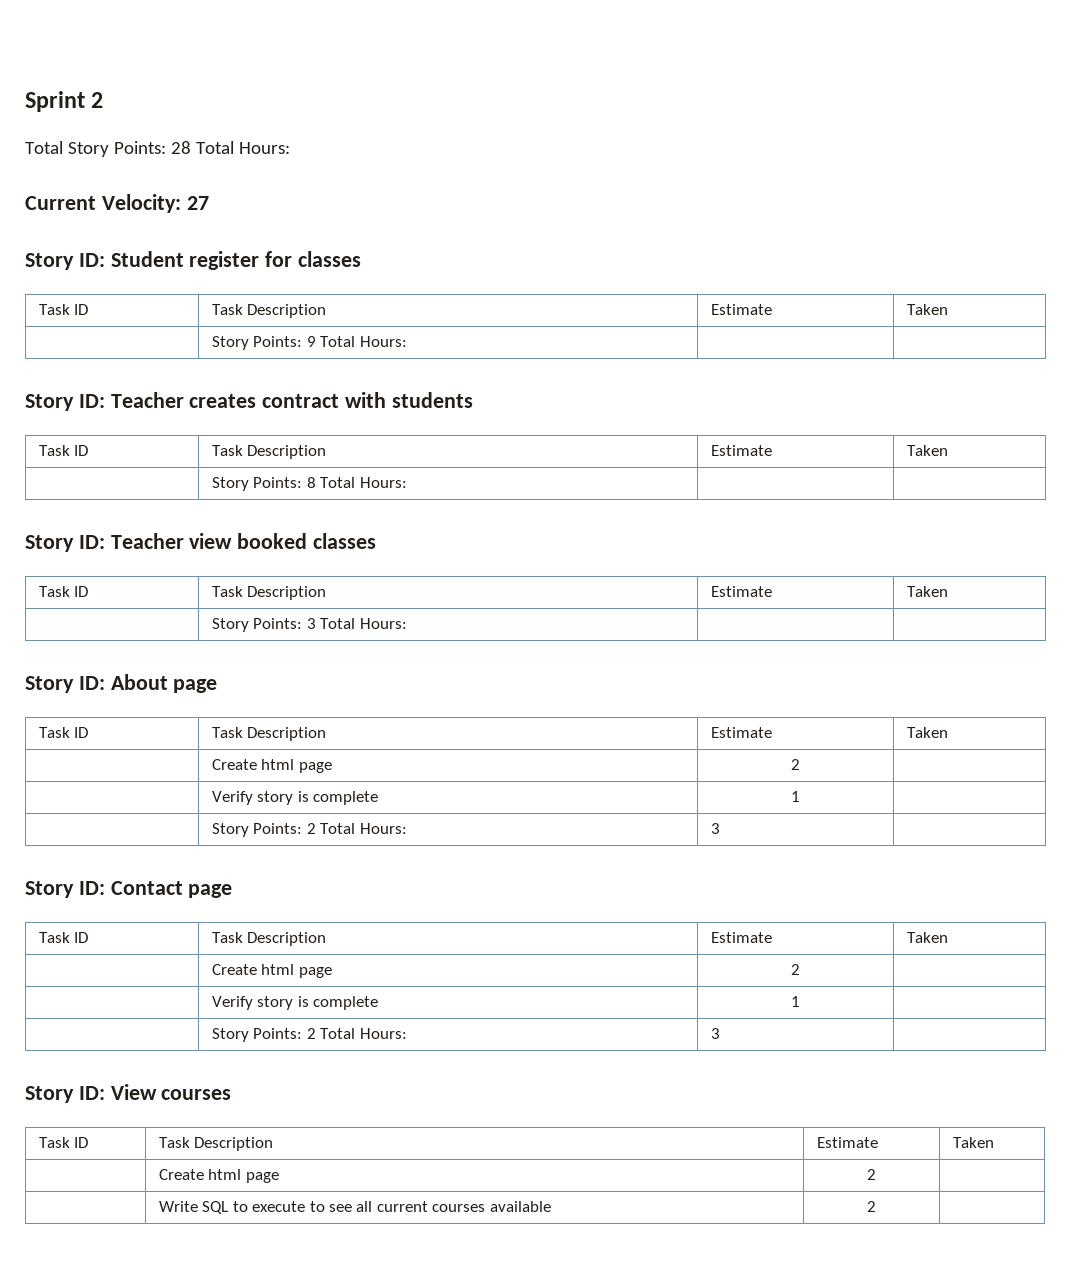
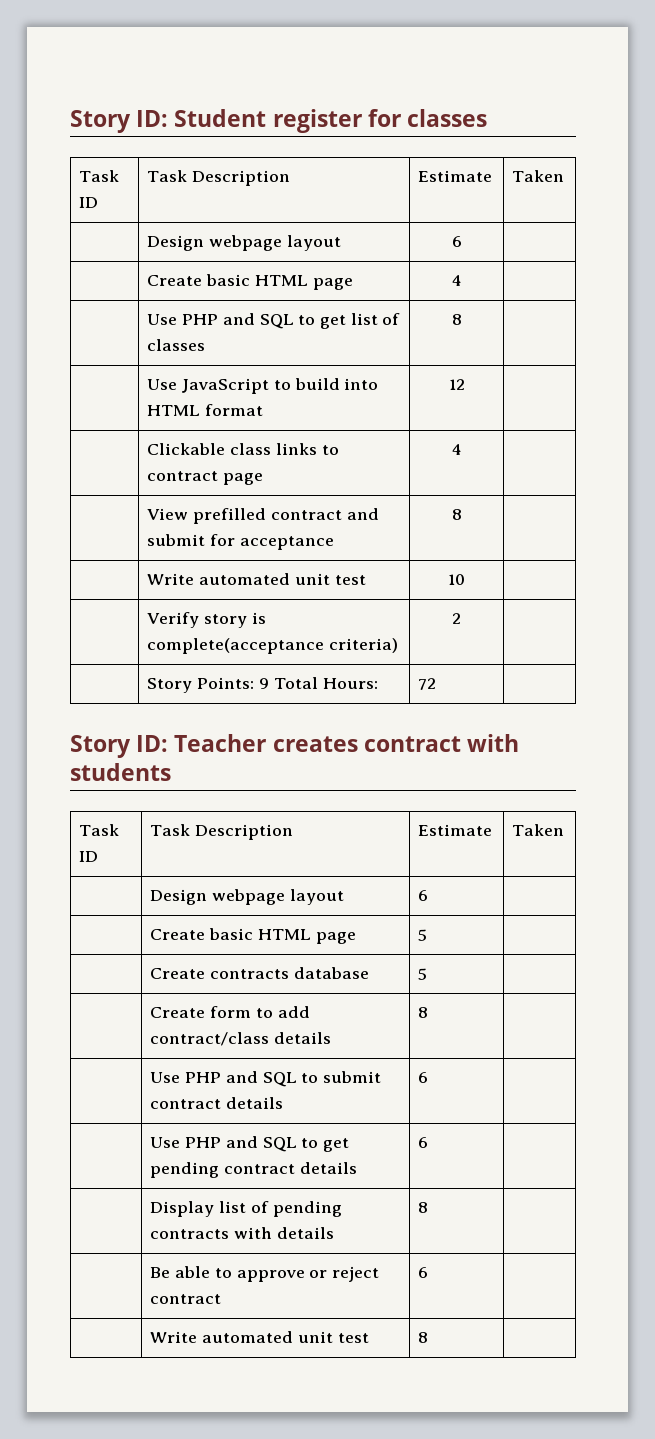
[25,91,104,112] [25,141,290,157] [25,194,209,213] Sprint 2 // Total Story Points: 28 Total Hours: // Current Velocity: 27 // -> (70, 121) none
(948, 309) none -> [147,235,341,251] [451,236,462,247] [147,274,353,290] [451,275,462,286] [147,313,401,329] [147,339,206,351] [451,314,462,325] [147,378,379,394] [147,404,264,416] [448,379,465,390] [147,443,339,455] [147,471,264,485] [451,444,462,455] [147,508,379,524] [147,534,334,550] [451,509,462,520] [147,573,366,585] [448,574,465,585] [147,612,266,628] [147,638,399,654] [452,613,461,624] // | Design webpage layout | 6 | // | Create basic HTML page | 4 | // | Use PHP and SQL to get list of classes | 8 | // | Use JavaScript to build into HTML format | 12 | // | Clickable class links to contract page | 4 | // | View prefilled contract and submit for acceptance | 8 | // | Write automated unit test | 10 | // | Verify story is complete(acceptance criteria) | 2 |
(407, 341) none -> [418,678,437,690] 72
[211,477,407,491] [25,533,377,552] [38,586,89,597] [211,586,327,600] [710,586,772,597] [906,586,948,597] [211,618,407,632] [25,674,218,693] [38,727,89,738] [211,727,327,741] [710,727,772,738] [906,727,948,738] [211,759,332,773] [791,759,800,770] [211,791,379,805] [791,791,800,802] [211,823,407,837] [710,823,720,834] [25,881,233,898] [38,932,89,943] [211,932,327,946] [710,932,772,943] [906,932,948,943] [211,964,332,978] [791,964,800,975] [211,996,379,1010] [791,996,800,1007] [211,1028,407,1042] [710,1028,720,1039] [25,1084,232,1103] [38,1137,89,1148] [158,1137,274,1151] [816,1137,878,1148] [952,1137,994,1148] [158,1169,279,1183] [867,1169,876,1180] [158,1201,551,1214] [867,1201,876,1212] Story Points: 8 Total Hours: | | // Story ID: Teacher view booked classes // Task ID | Task Description | Estimate | Taken // | Story Points: 3 Total Hours: | | // Story ID: About page // Task ID | Task Description | Estimate | Taken // | Create html page | 2 | // | Verify story is complete | 1 | // | Story Points: 2 Total Hours: | 3 | // Story ID: Contact page // Task ID | Task Description | Estimate | Taken // | Create html page | 2 | // | Verify story is complete | 1 | // | Story Points: 2 Total Hours: | 3 | // Story ID: View courses // Task ID | Task Description | Estimate | Taken // | Create html page | 2 | // | Write SQL to execute to see all current courses available | 2 -> [150,889,344,905] [418,890,429,901] [150,928,356,944] [418,929,428,941] [150,967,369,979] [418,968,428,980] [150,1006,310,1018] [150,1032,332,1046] [418,1007,429,1018] [150,1071,381,1087] [150,1097,284,1109] [418,1072,429,1083] [150,1136,349,1152] [150,1162,357,1178] [418,1137,429,1148] [150,1201,342,1217] [150,1227,334,1239] [418,1202,429,1213] [150,1266,379,1282] [150,1294,222,1304] [418,1267,429,1278] [150,1331,369,1343] [418,1332,429,1343] Design webpage layout | 6 | // | Create basic HTML page | 5 | // | Create contracts database | 5 | // | Create form to add contract/class details | 8 | // | Use PHP and SQL to submit contract details | 6 | // | Use PHP and SQL to get pending contract details | 6 | // | Display list of pending contracts with details | 8 | // | Be able to approve or reject contract | 6 | // | Write automated unit test | 8

